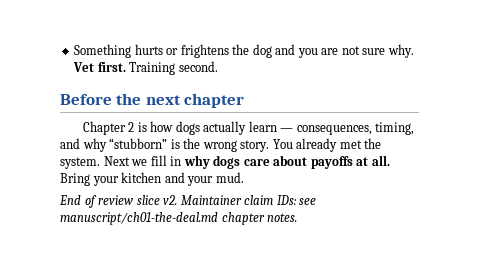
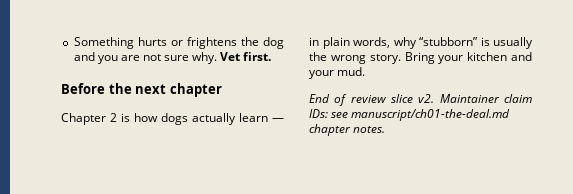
[129,61,218,75] Training second. -> (272, 56) none
[296,122,415,135] [60,138,80,149] consequences, timing, and -> [309,37,390,49] in plain words,
(180, 144) none -> [493,37,533,49] usually
[272,138,382,152] [60,155,390,169] You already met the system. Next we fill in why dogs care about payoffs at all. -> (401, 59) none

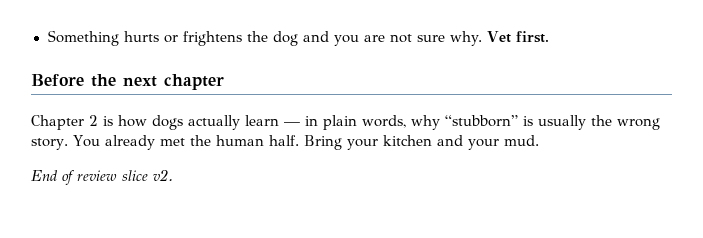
(401, 59) none -> [72,135,299,150] You already met the human half.
[439,94,532,103] [309,109,511,121] [309,124,386,136] Maintainer claim IDs: see manuscript/ch01-the-deal.md chapter notes. -> (173, 175) none

